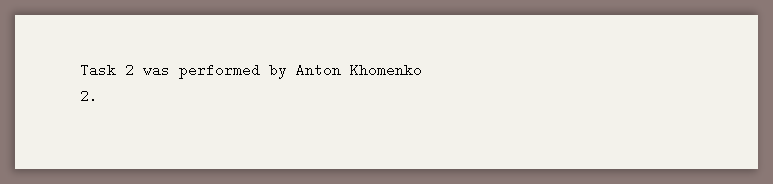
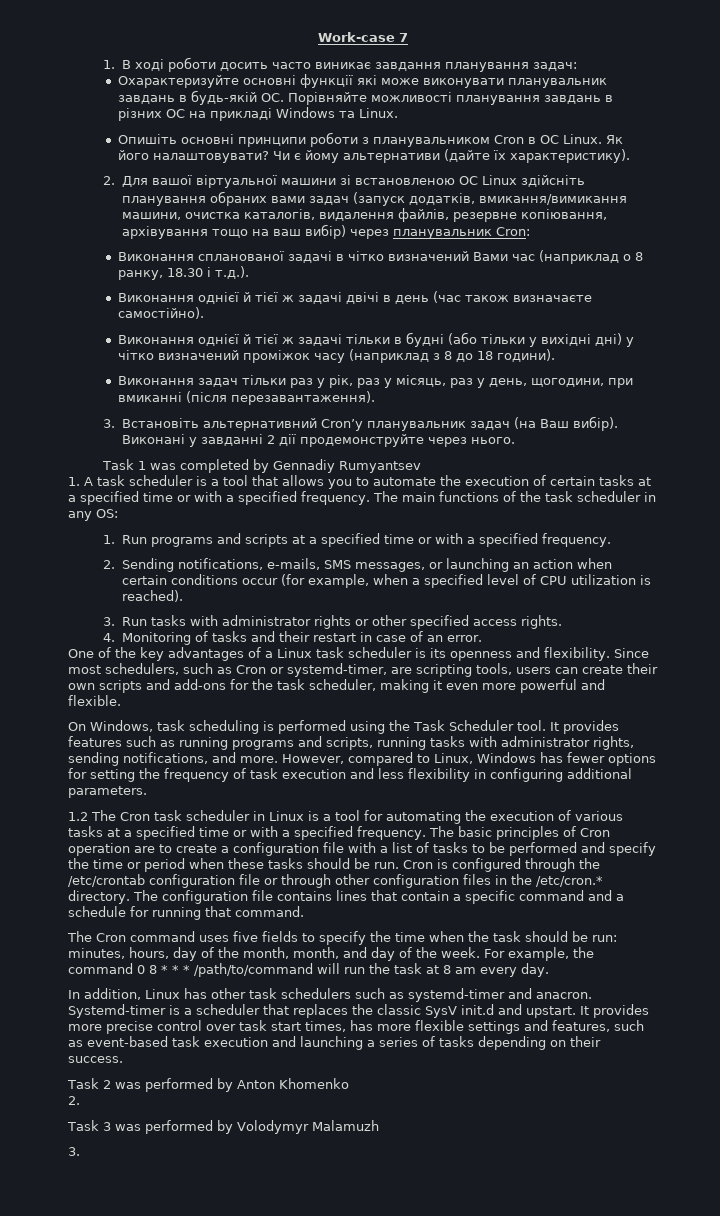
(80, 70) none -> [317,32,408,42] [103,57,577,72] [117,74,607,88] [117,90,613,105] [117,107,398,121] [117,132,623,147] [117,149,630,163] [103,175,585,188] [121,191,627,206] [121,208,607,222] [121,224,530,239] [117,250,643,264] [117,266,249,280] [117,291,592,304] [117,307,204,319] [117,332,634,347] [117,349,555,363] [117,375,633,388] [117,391,375,405] [103,416,618,431] [121,434,515,447] [102,459,422,473] [68,475,651,489] [68,491,656,505] [68,509,118,521] [103,533,611,547] [103,558,612,572] [121,574,651,588] [121,590,183,602] [103,615,562,629] [103,631,482,645] [68,647,649,661] [68,663,658,677] [68,679,605,693] [68,695,121,706] [68,720,619,734] [68,736,634,750] [68,752,656,766] [68,768,632,782] [68,786,147,798] [68,810,623,824] [68,826,610,840] [68,842,656,856] [68,858,600,872] [68,874,603,888] [68,890,624,904] [68,906,304,920] [67,931,617,945] [68,947,594,961] [68,963,549,977] [68,988,592,1002] [68,1004,649,1018] [68,1020,644,1034] [68,1036,601,1050] [68,1056,123,1063] Work-case 7 // 1. В ході роботи досить часто виникає завдання планування задач: // Охарактеризуйте основні функції які може виконувати планувальник завдань в будь-якій ОС. Порівняйте можливості планування завдань в різних ОС на прикладі Windows та Linux. // Опишіть основні принципи роботи з планувальником Cron в ОС Linux. Як його налаштовувати? Чи є йому альтернативи (дайте їх характеристику). // 2. Для вашої віртуальної машини зі встановленою ОС Linux здійсніть планування обраних вами задач (запуск додатків, вмикання/вимикання машини, очистка каталогів, видалення файлів, резервне копіювання, архівування тощо на ваш вибір) через планувальник Cron: // Виконання спланованої задачі в чітко визначений Вами час (наприклад о 8 ранку, 18.30 і т.д.). // Виконання однієї й тієї ж задачі двічі в день (час також визначаєте самостійно). // Виконання однієї й тієї ж задачі тільки в будні (або тільки у вихідні дні) у чітко визначений проміжок часу (наприклад з 8 до 18 години). // Виконання задач тільки раз у рік, раз у місяць, раз у день, щогодини, при вмиканні (після перезавантаження). // 3. Встановіть альтернативний Cron’у планувальник задач (на Ваш вибір). Виконані у завданні 2 дії продемонструйте через нього. // Task 1 was completed by Gennadiy Rumyantsev // 1. A task scheduler is a tool that allows you to automate the execution of certain tasks at a specified time or with a specified frequency. The main functions of the task scheduler in any OS: // 1. Run programs and scripts at a specified time or with a specified frequency. // 2. Sending notifications, e-mails, SMS messages, or launching an action when certain conditions occur (for example, when a specified level of CPU utilization is reached). // 3. Run tasks with administrator rights or other specified access rights. // 4. Monitoring of tasks and their restart in case of an error. // One of the key advantages of a Linux task scheduler is its openness and flexibility. Since most schedulers, such as Cron or systemd-timer, are scripting tools, users can create their own scripts and add-ons for the task scheduler, making it even more powerful and flexible. // On Windows, task scheduling is performed using the Task Scheduler tool. It provides features such as running programs and scripts, running tasks with administrator rights, sending notifications, and more. However, compared to Linux, Windows has fewer options for setting the frequency of task execution and less flexibility in configuring additional parameters. // 1.2 The Cron task scheduler in Linux is a tool for automating the execution of various tasks at a specified time or with a specified frequency. The basic principles of Cron operation are to create a configuration file with a list of tasks to be performed and specify the time or period when these tasks should be run. Cron is configured through the /etc/crontab configuration file or through other configuration files in the /etc/cron.* directory. The configuration file contains lines that contain a specific command and a schedule for running that command. // The Cron command uses five fields to specify the time when the task should be run: minutes, hours, day of the month, month, and day of the week. For example, the command 0 8 * * * /path/to/command will run the task at 8 am every day. // In addition, Linux has other task schedulers such as systemd-timer and anacron. Systemd-timer is a scheduler that replaces the classic SysV init.d and upstart. It provides more precise control over task start times, has more flexible settings and features, such as event-based task execution and launching a series of tasks depending on their success. //
(98, 96) none -> [67,1120,379,1134] [68,1147,80,1156] // Task 3 was performed by Volodymyr Malamuzh // 3.

